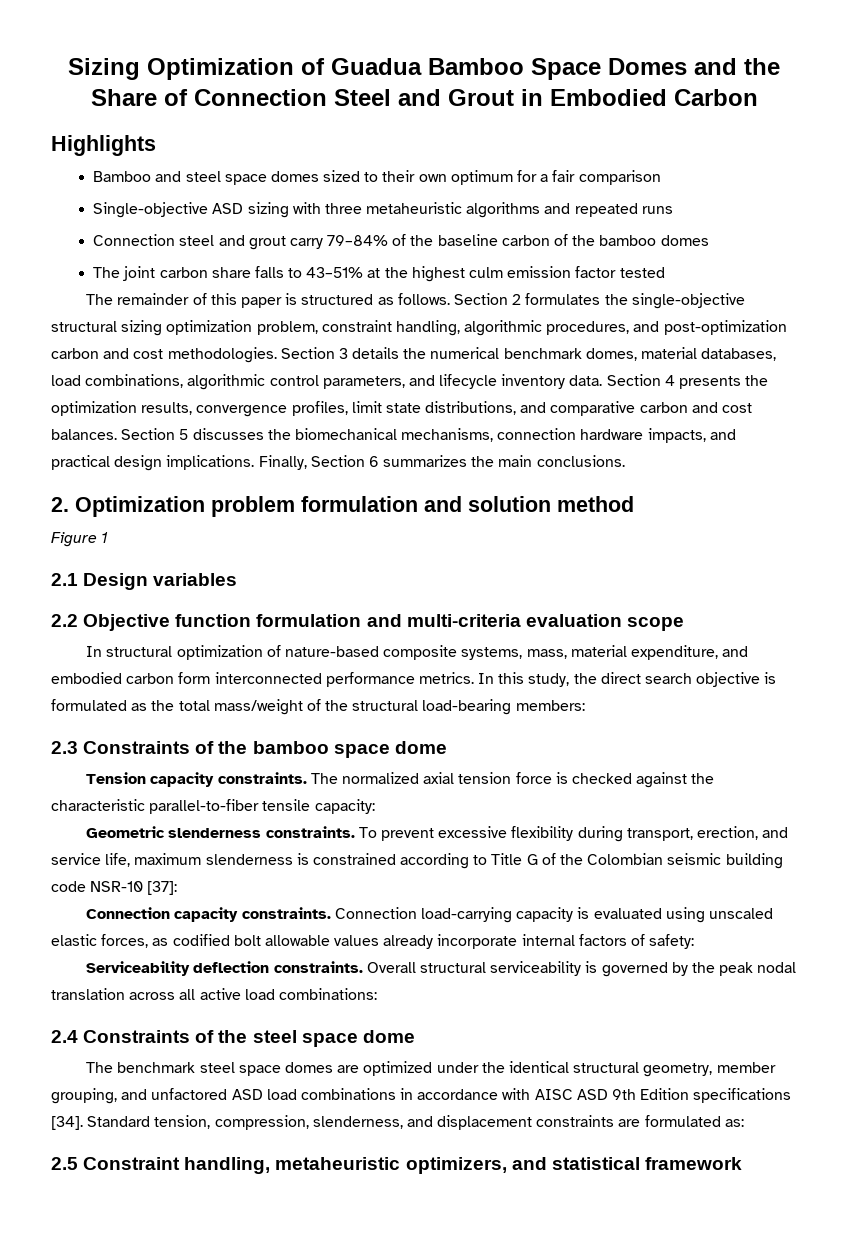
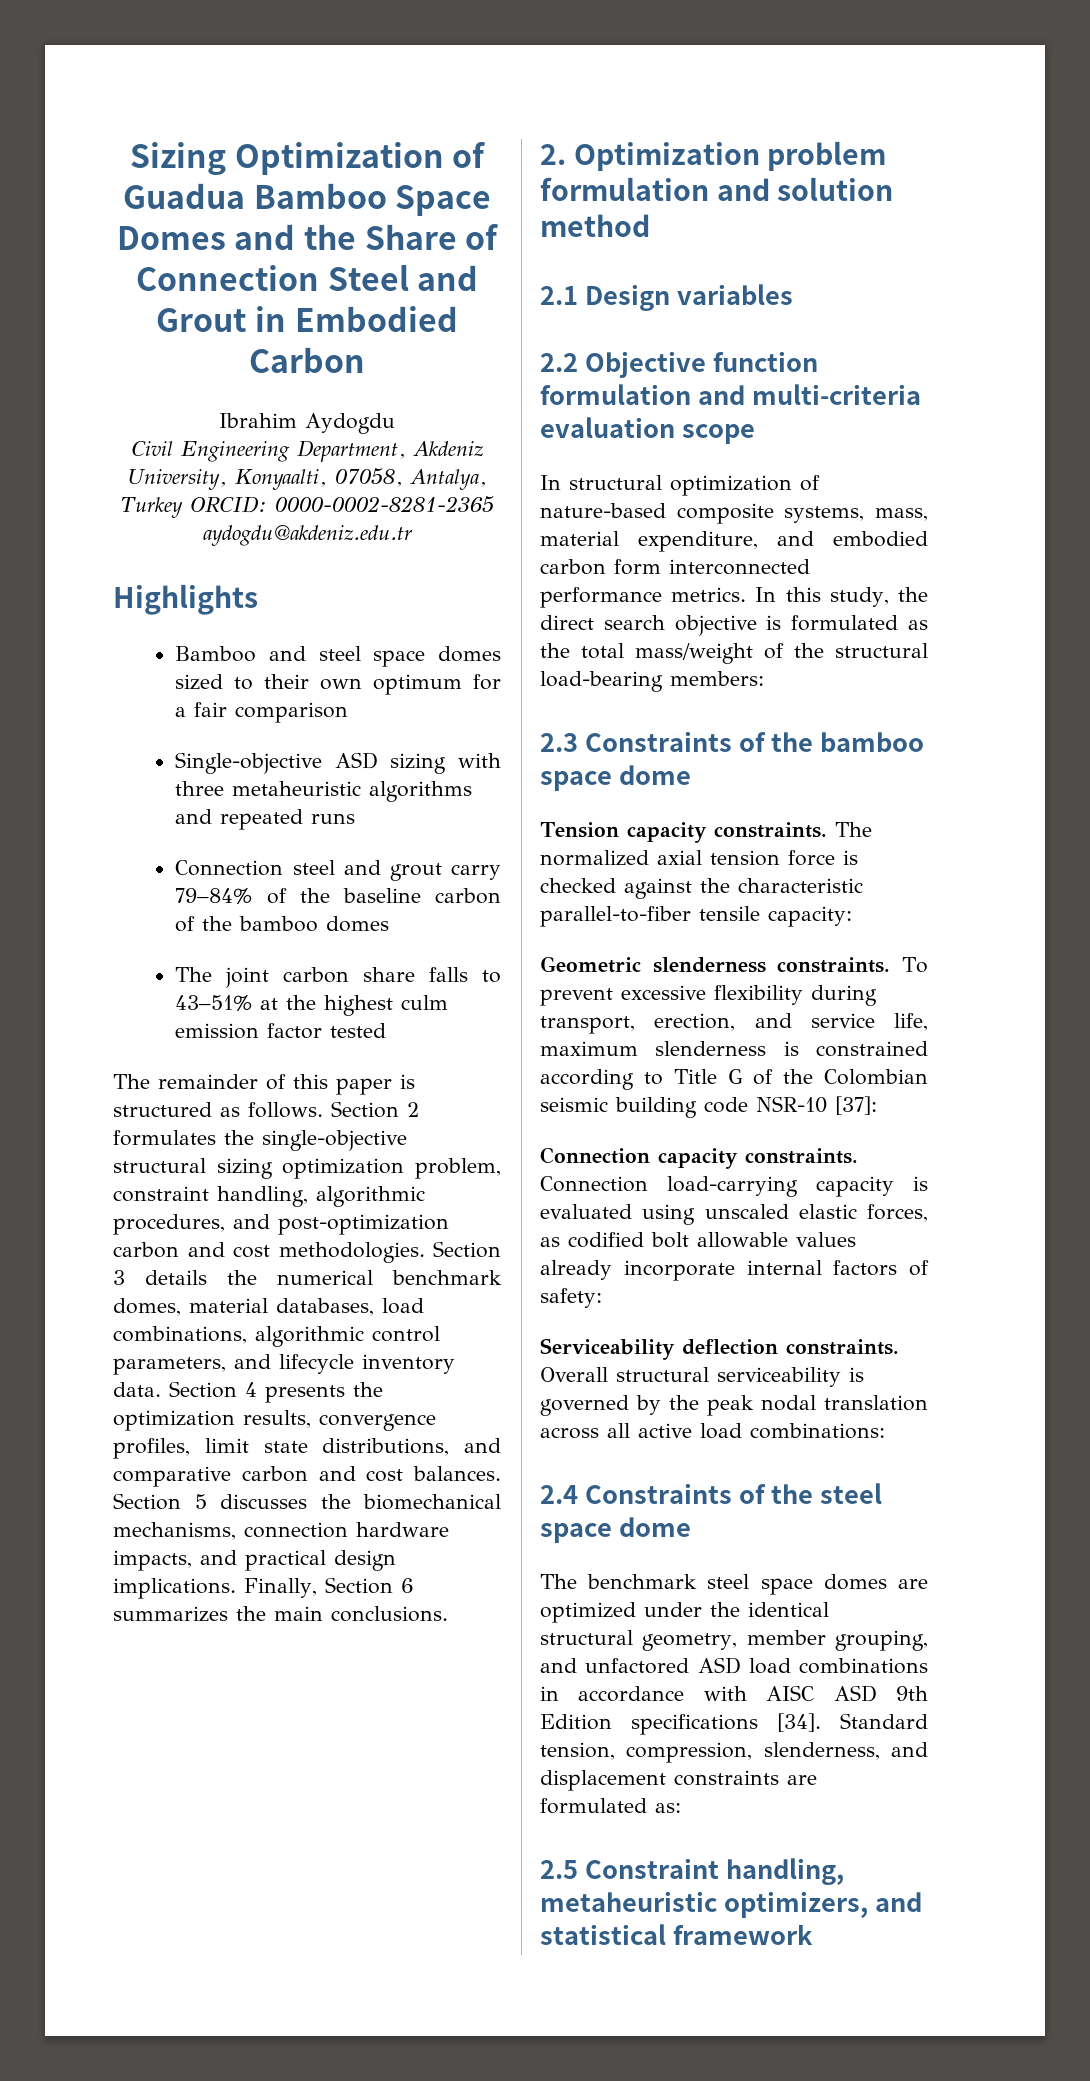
(758, 97) none -> [219,413,396,434] [131,440,483,462] [126,468,488,490] [120,496,494,518] [202,525,412,546] // Ibrahim Aydogdu // Civil Engineering Department, Akdeniz University, Konyaalti, 07058, Antalya, Turkey ORCID: 0000-0002-8281-2365 aydogdu@akdeniz.edu.tr
[51,532,109,547] // Figure 1 -> (650, 225) none

